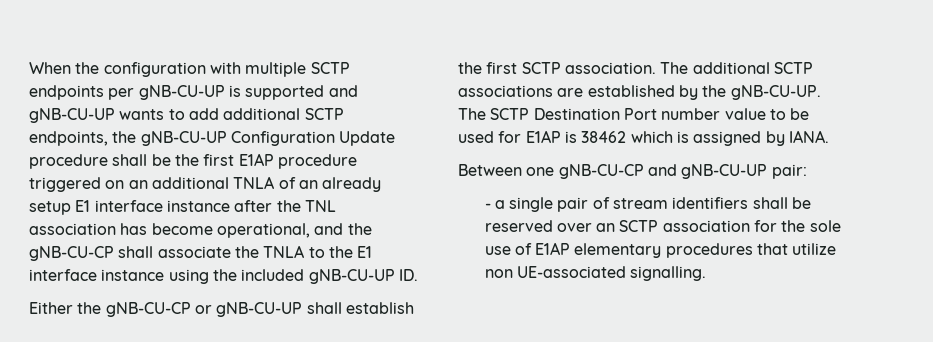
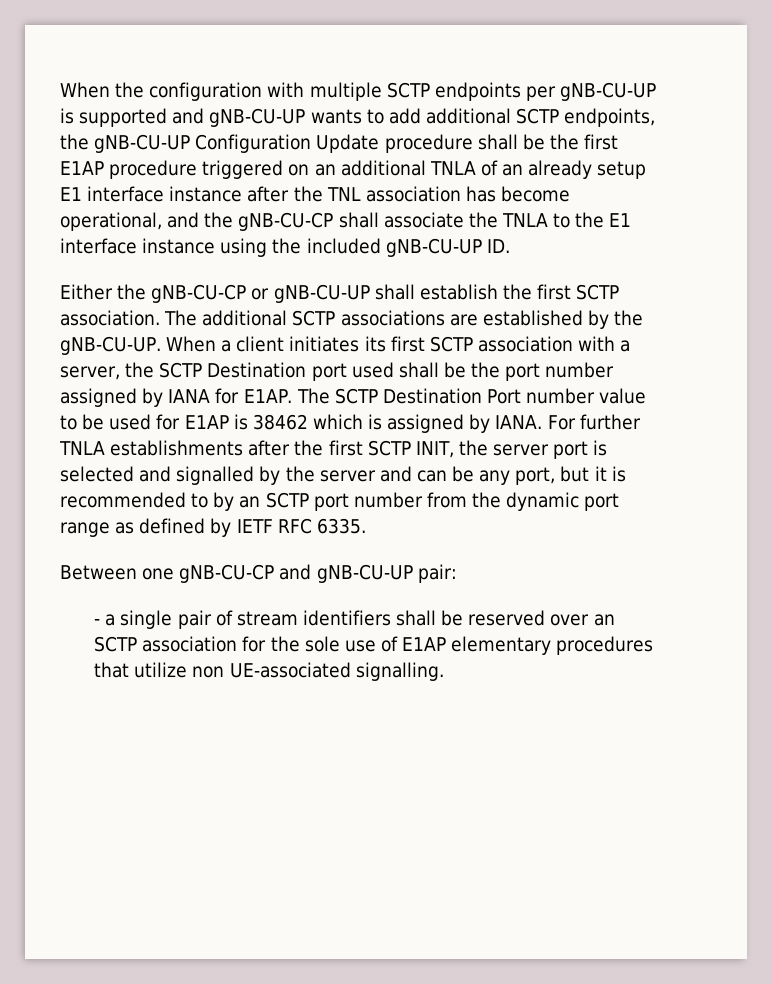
(821, 92) none -> [166,336,631,352] [60,362,615,381] [60,388,293,407] When a client initiates its first SCTP association with a server, the SCTP Destination port used shall be the port number assigned by IANA for E1AP.
(829, 136) none -> [547,414,641,430] [59,440,608,459] [60,466,626,485] [60,492,620,511] [60,518,366,537] For further TNLA establishments after the first SCTP INIT, the server port is selected and signalled by the server and can be any port, but it is recommended to by an SCTP port number from the dynamic port range as defined by IETF RFC 6335.

